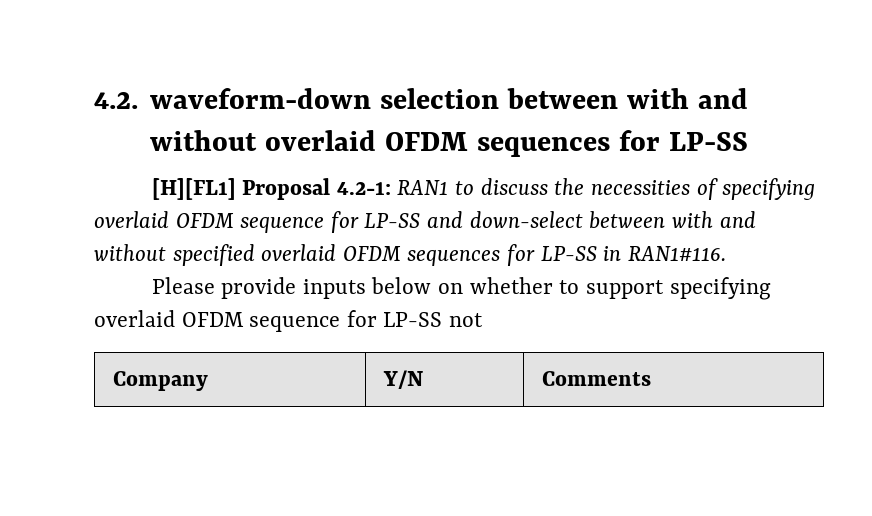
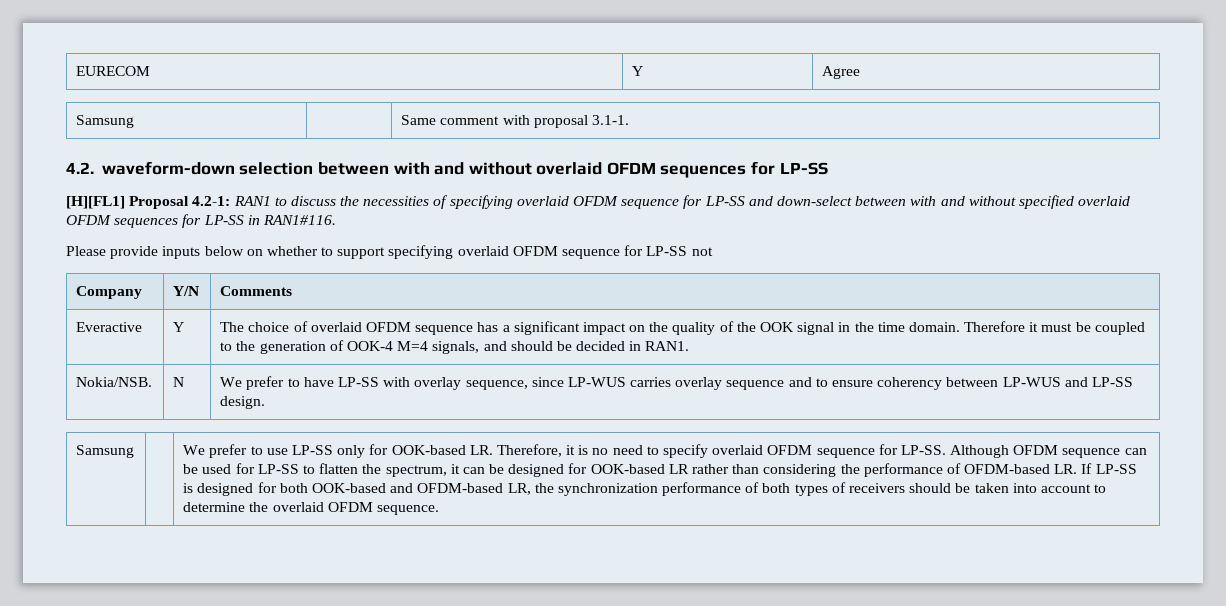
(94, 100) none -> [76,66,151,76] [632,66,644,76] [822,66,861,79] [76,115,135,128] [401,115,629,128] EURECOM | Y | Agree // Samsung | | Same comment with proposal 3.1-1. //
(651, 378) none -> [76,322,143,332] [173,322,185,332] [220,321,1145,335] [220,340,690,354] [76,377,153,387] [173,377,185,387] [220,376,1133,390] [220,396,266,409] [76,445,135,458] [183,444,1147,458] [183,463,1137,477] [183,482,1107,496] [183,502,439,515] // Everactive | Y | The choice of overlaid OFDM sequence has a significant impact on the quality of the OOK signal in the time domain. Therefore it must be coupled to the generation of OOK-4 M=4 signals, and should be decided in RAN1. // Nokia/NSB. | N | We prefer to have LP-SS with overlay sequence, since LP-WUS carries overlay sequence and to ensure coherency between LP-WUS and LP-SS design. // Samsung | | We prefer to use LP-SS only for OOK-based LR. Therefore, it is no need to specify overlaid OFDM sequence for LP-SS. Although OFDM sequence can be used for LP-SS to flatten the spectrum, it can be designed for OOK-based LR rather than considering the performance of OFDM-based LR. If LP-SS is designed for both OOK-based and OFDM-based LR, the synchronization performance of both types of receivers should be taken into account to determine the overlaid OFDM sequence.

